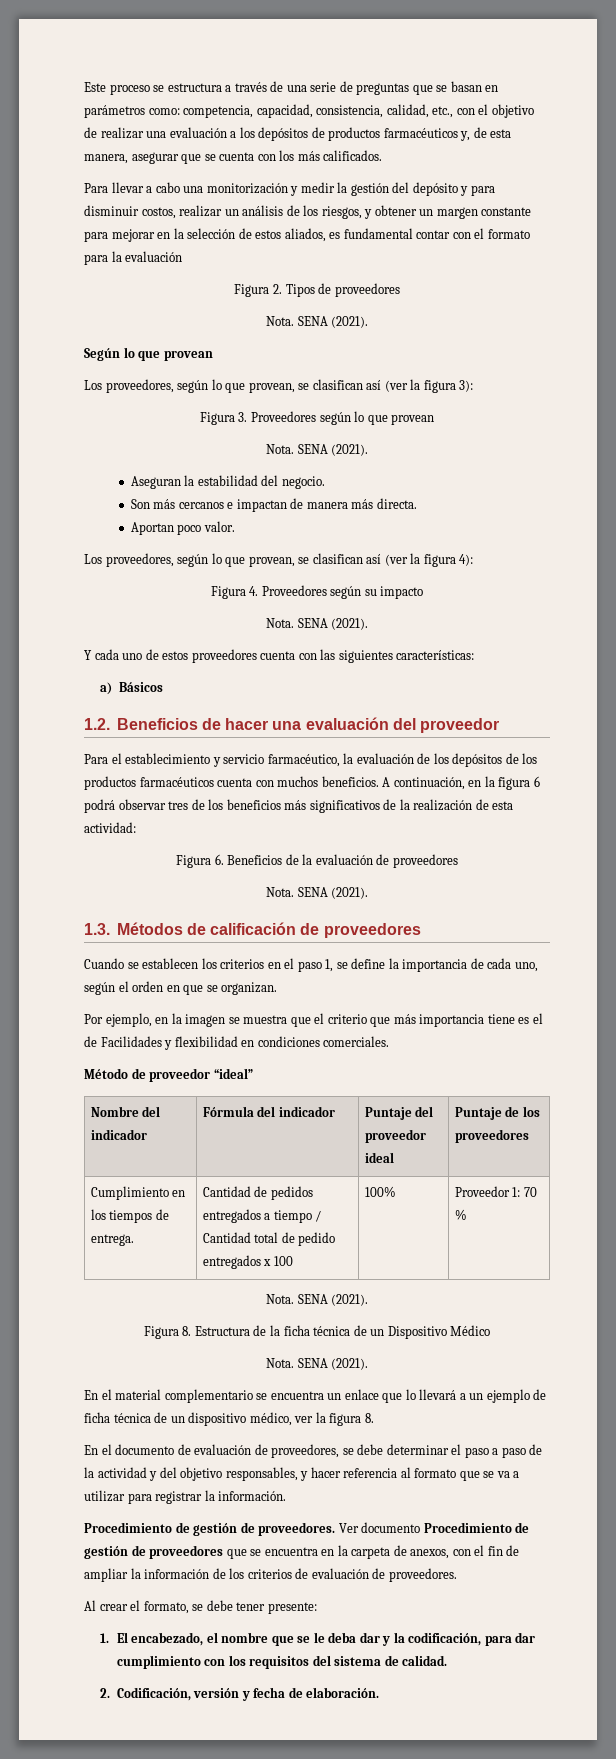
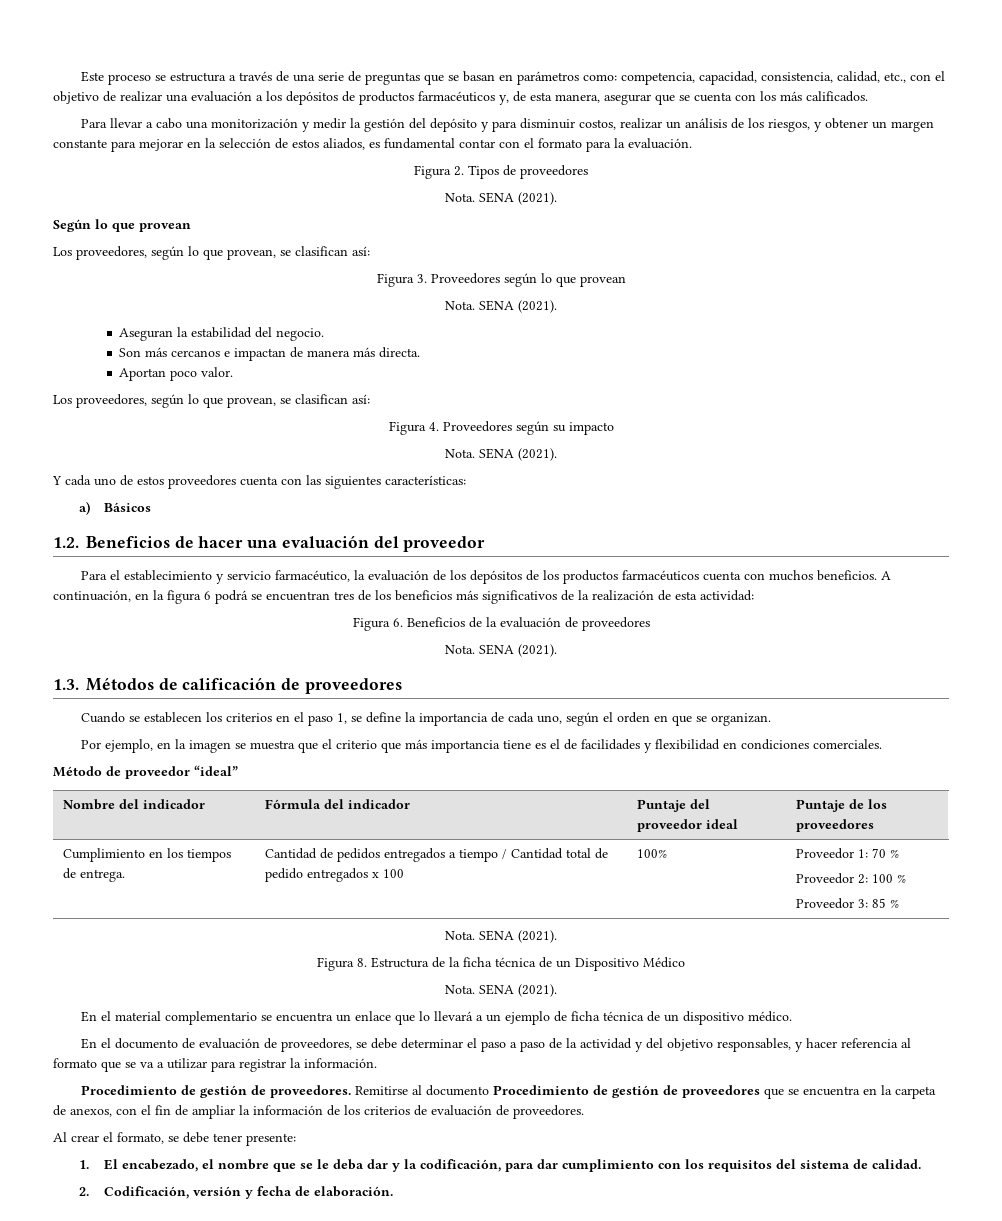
[125,251,183,262] evaluación -> [628,138,692,149] evaluación.
[366,379,474,393] así (ver la figura 3): -> [352,246,370,256] así:
[366,553,474,567] así (ver la figura 4): -> [352,394,370,404] así:
[118,799,166,810] observar -> [251,591,330,601] se encuentran
[100,1036,162,1047] Facilidades -> [581,739,641,750] facilidades
(467, 1214) none -> [796,873,907,884] [796,898,900,909] // Proveedor 2: 100 % // Proveedor 3: 85 %
[249,1412,374,1426] médico, ver la figura 8. -> [748,1011,793,1022] médico.
[338,1523,359,1533] Ver -> [355,1085,423,1095] Remitirse al

